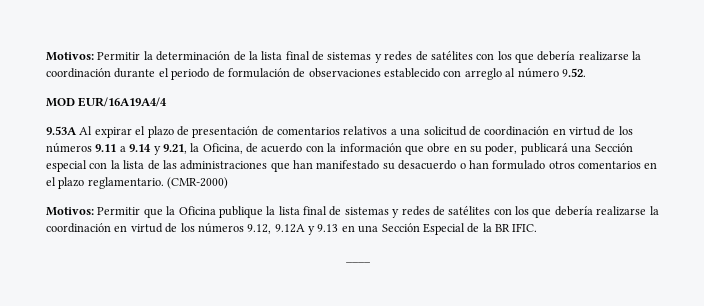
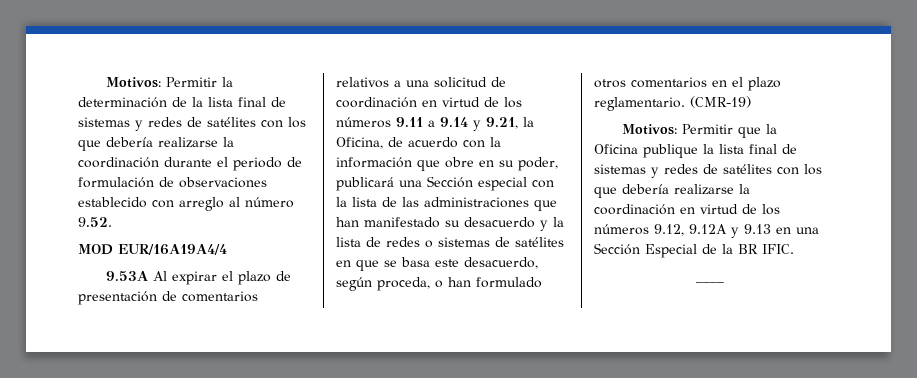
(457, 165) none -> [540,217,564,231] [336,237,564,248] [336,257,538,271] [336,277,430,291] y la lista de redes o sistemas de satélites en que se basa este desacuerdo, según proceda,
[167,177,229,189] (CMR-2000) -> [690,96,751,108] (CMR-19)

